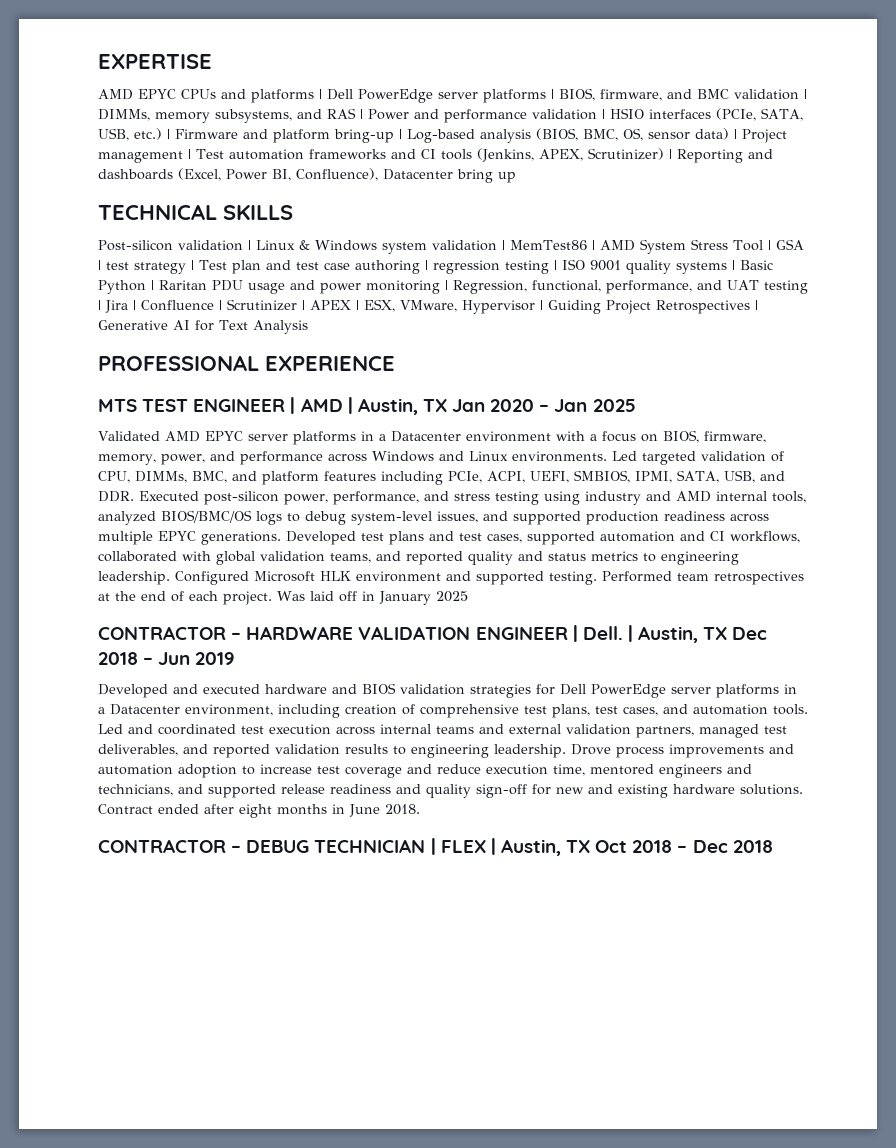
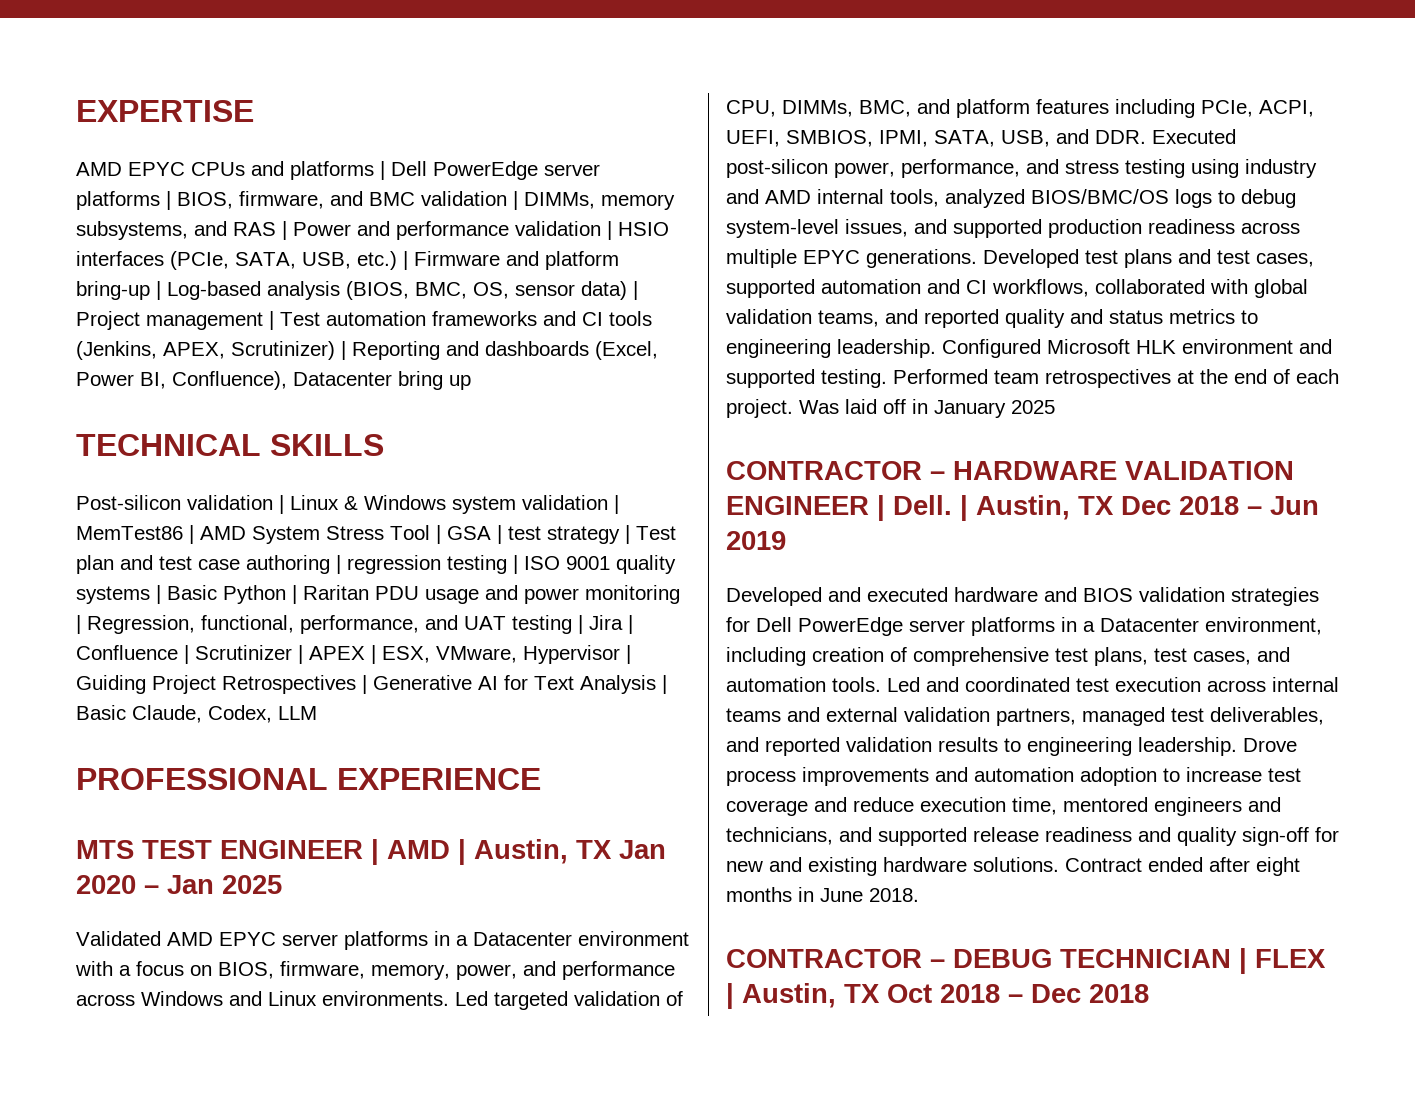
(308, 327) none -> [662,675,667,694] [76,705,317,723] | Basic Claude, Codex, LLM

